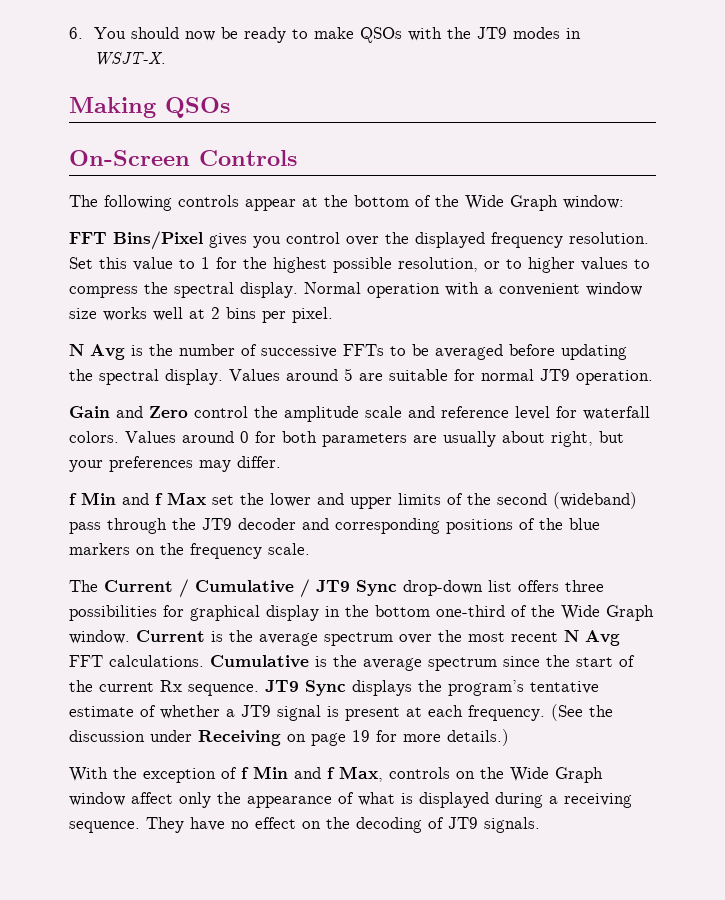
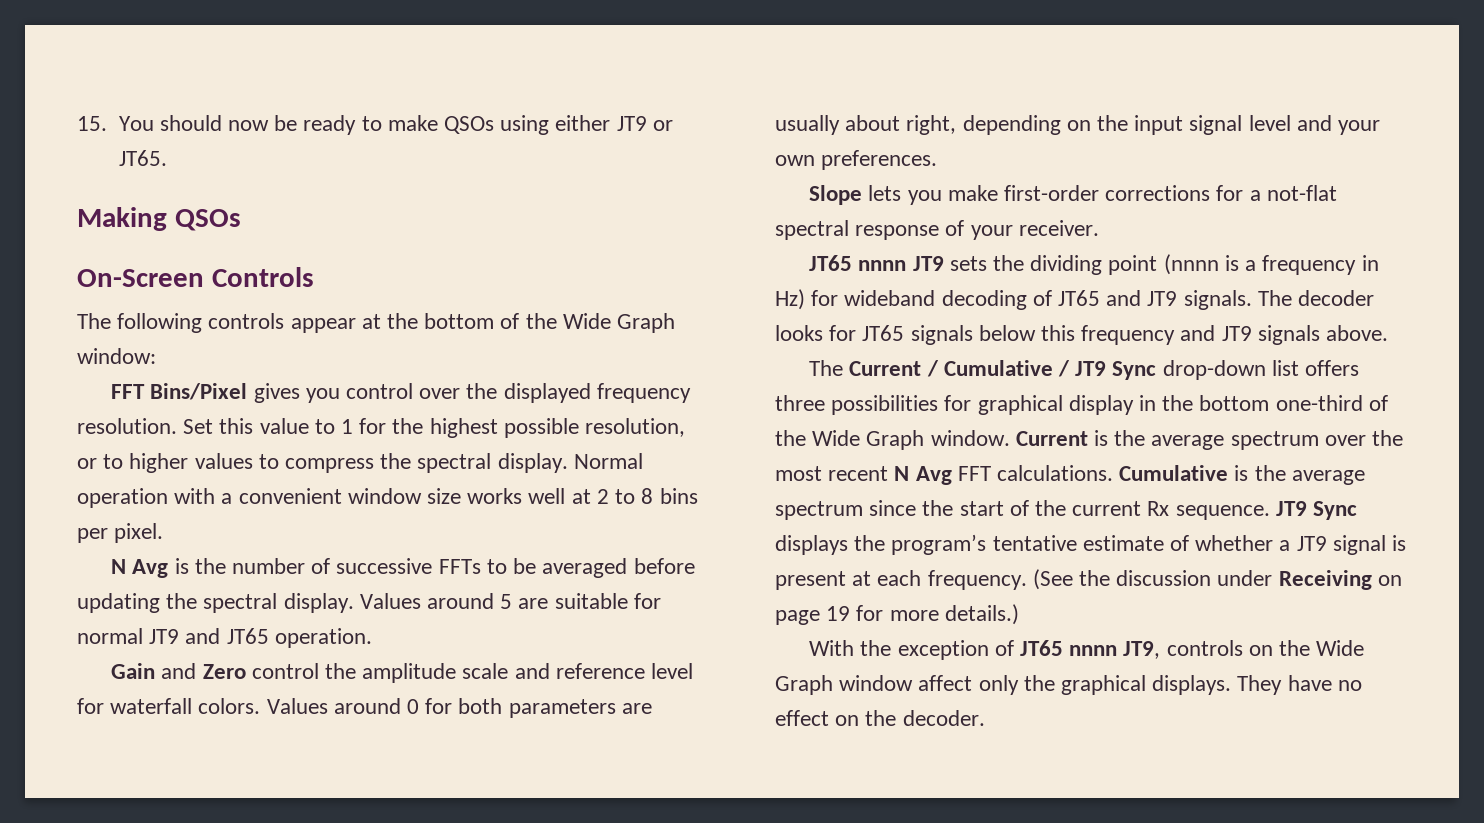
[69,27,83,39] 6. -> [77,116,107,131] 15.
[408,27,582,41] [94,52,167,65] with the JT9 modes in WSJT-X. -> [500,115,673,135] [118,150,167,166] using either JT9 or JT65.
(220, 313) none -> [615,488,654,504] to 8
(570, 375) none -> [185,628,269,644] and JT65
[599,431,624,443] [69,456,281,472] [69,492,637,509] [69,518,600,534] [69,543,310,559] but your preferences may differ. // f Min and f Max set the lower and upper limits of the second (wideband) pass through the JT9 decoder and corresponding positions of the blue markers on the frequency scale. -> [962,115,1381,135] [775,150,938,170] [809,185,1337,205] [775,220,1099,240] [809,254,1379,275] [775,289,1375,310] [775,325,1389,345] depending on the input signal level and your own preferences. // Slope lets you make first-order corrections for a not-flat spectral response of your receiver. // JT65 nnnn JT9 sets the dividing point (nnnn is a frequency in Hz) for wideband decoding of JT65 and JT9 signals. The decoder looks for JT65 signals below this frequency and JT9 signals above.
[241,766,383,782] f Min and f Max, -> [1020,640,1161,659] JT65 nnnn JT9,
[247,792,632,808] [69,821,140,833] appearance of what is displayed during a receiving sequence. -> [1061,675,1232,695] graphical displays.
[356,817,540,833] decoding of JT9 signals. -> [902,710,985,726] decoder.

